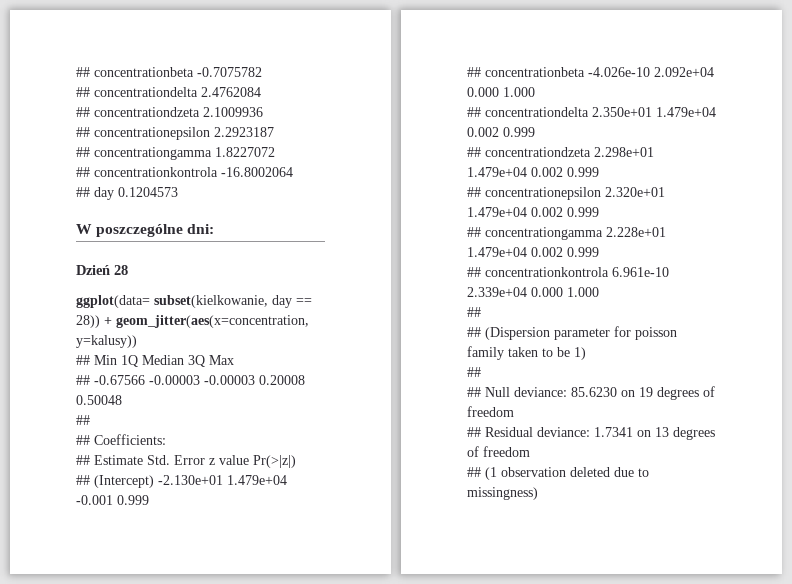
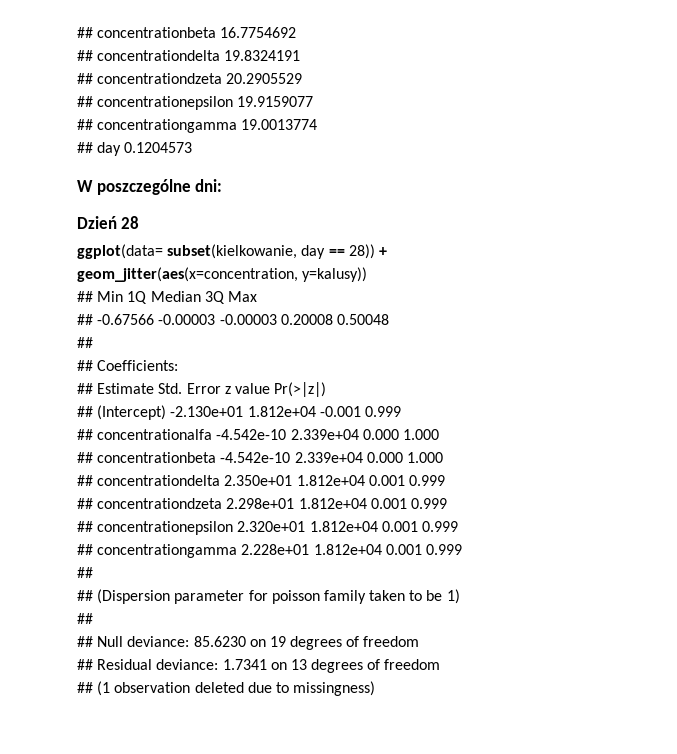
[76,67,262,77] [76,87,261,97] [76,107,263,117] [76,127,274,140] [76,147,275,160] [76,167,293,177] ## concentrationbeta -0.7075782 // ## concentrationdelta 2.4762084 // ## concentrationdzeta 2.1009936 // ## concentrationepsilon 2.2923187 // ## concentrationgamma 1.8227072 // ## concentrationkontrola -16.8002064 -> [77,27,297,38] [77,50,301,61] [77,73,303,84] [77,96,314,110] [77,119,318,133] ## concentrationbeta 16.7754692 // ## concentrationdelta 19.8324191 // ## concentrationdzeta 20.2905529 // ## concentrationepsilon 19.9159077 // ## concentrationgamma 19.0013774
[227,475,287,485] 1.479e+04 -> [247,406,316,417] 1.812e+04
[467,67,714,77] // ## concentrationbeta -4.026e-10 2.092e+04 -> [77,429,439,440] [77,452,363,463] // ## concentrationalfa -4.542e-10 2.339e+04 0.000 1.000 // ## concentrationbeta -4.542e-10 2.339e+04
[656,107,716,117] [467,127,499,137] 1.479e+04 0.002 -> [296,475,405,486] 1.812e+04 0.001
[467,167,563,177] 1.479e+04 0.002 -> [298,498,407,509] 1.812e+04 0.001
[467,207,563,217] 1.479e+04 0.002 -> [309,521,418,532] 1.812e+04 0.001
[467,247,599,257] [467,267,669,277] [467,287,599,297] 1.479e+04 0.002 0.999 // ## concentrationkontrola 6.961e-10 2.339e+04 0.000 1.000 -> [313,544,462,555] 1.812e+04 0.001 0.999

